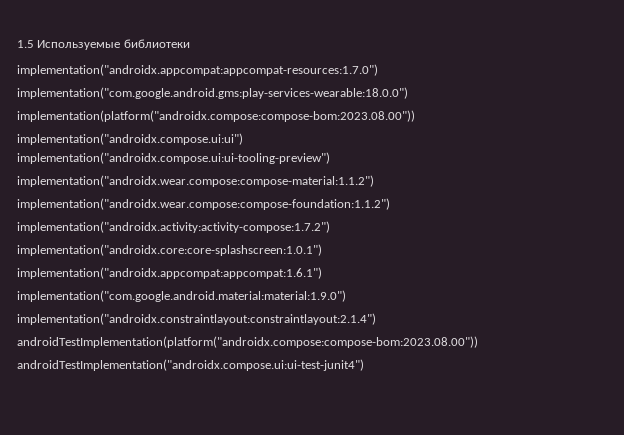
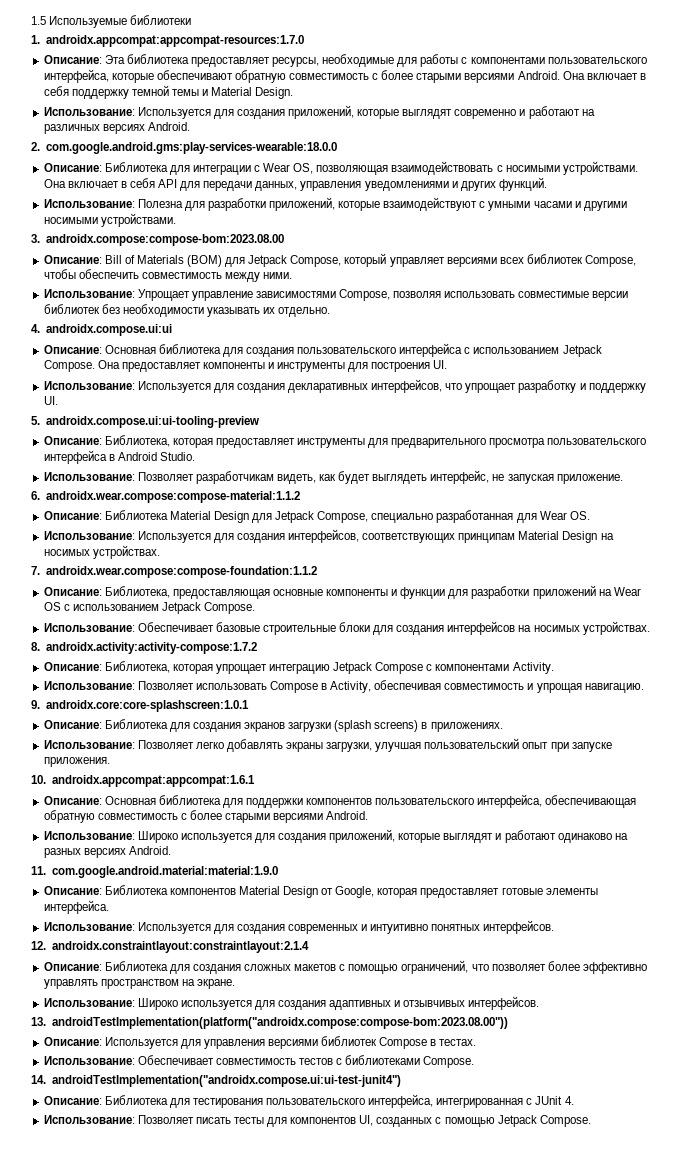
[17,64,378,76] [17,87,408,99] [17,110,415,122] [17,133,243,145] [17,152,330,164] [17,175,374,187] [17,198,390,210] [17,221,330,233] [17,244,322,256] [17,267,322,279] [17,290,346,302] [17,313,376,325] [17,336,478,348] [17,359,364,371] implementation("androidx.appcompat:appcompat-resources:1.7.0") // implementation("com.google.android.gms:play-services-wearable:18.0.0") // implementation(platform("androidx.compose:compose-bom:2023.08.00")) // implementation("androidx.compose.ui:ui") // implementation("androidx.compose.ui:ui-tooling-preview") // implementation("androidx.wear.compose:compose-material:1.1.2") // implementation("androidx.wear.compose:compose-foundation:1.1.2") // implementation("androidx.activity:activity-compose:1.7.2") // implementation("androidx.core:core-splashscreen:1.0.1") // implementation("androidx.appcompat:appcompat:1.6.1") // implementation("com.google.android.material:material:1.9.0") // implementation("androidx.constraintlayout:constraintlayout:2.1.4") // androidTestImplementation(platform("androidx.compose:compose-bom:2023.08.00")) // androidTestImplementation("androidx.compose.ui:ui-test-junit4") -> [31,35,304,47] [43,54,647,67] [43,69,646,83] [43,85,294,99] [43,105,595,119] [43,122,190,134] [31,142,337,154] [43,161,638,175] [43,177,547,191] [43,197,627,211] [43,213,176,227] [31,234,284,246] [43,253,637,267] [43,269,293,282] [43,289,629,301] [43,304,331,317] [31,324,172,336] [43,343,602,357] [43,360,448,372] [43,379,646,393] [43,396,58,405] [31,416,259,428] [43,435,647,448] [43,450,195,464] [43,470,623,484] [31,491,300,503] [43,510,590,523] [43,529,614,543] [43,545,160,559] [31,566,317,578] [43,585,641,599] [43,602,256,614] [43,621,650,635] [31,642,257,654] [43,661,554,674] [43,680,644,693] [31,700,249,712] [43,719,503,732] [43,738,612,752] [43,757,110,767] [31,775,255,787] [43,794,637,808] [43,810,369,823] [43,829,628,843] [43,846,171,858] [31,866,278,878] [43,885,598,898] [43,900,109,914] [43,920,555,934] [31,941,309,953] [43,960,647,974] [43,979,235,989] [43,996,540,1010] [31,1017,508,1029] [43,1036,477,1049] [43,1055,475,1068] [31,1075,401,1087] [43,1094,574,1108] [43,1115,591,1127] 1. androidx.appcompat:appcompat-resources:1.7.0 // Описание: Эта библиотека предоставляет ресурсы, необходимые для работы с компонентами пользовательского интерфейса, которые обеспечивают обратную совместимость с более старыми версиями Android. Она включает в себя поддержку темной темы и Material Design. // Использование: Используется для создания приложений, которые выглядят современно и работают на различных версиях Android. // 2. com.google.android.gms:play-services-wearable:18.0.0 // Описание: Библиотека для интеграции с Wear OS, позволяющая взаимодействовать с носимыми устройствами. Она включает в себя API для передачи данных, управления уведомлениями и других функций. // Использование: Полезна для разработки приложений, которые взаимодействуют с умными часами и другими носимыми устройствами. // 3. androidx.compose:compose-bom:2023.08.00 // Описание: Bill of Materials (BOM) для Jetpack Compose, который управляет версиями всех библиотек Compose, чтобы обеспечить совместимость между ними. // Использование: Упрощает управление зависимостями Compose, позволяя использовать совместимые версии библиотек без необходимости указывать их отдельно. // 4. androidx.compose.ui:ui // Описание: Основная библиотека для создания пользовательского интерфейса с использованием Jetpack Compose. Она предоставляет компоненты и инструменты для построения UI. // Использование: Используется для создания декларативных интерфейсов, что упрощает разработку и поддержку UI. // 5. androidx.compose.ui:ui-tooling-preview // Описание: Библиотека, которая предоставляет инструменты для предварительного просмотра пользовательского интерфейса в Android Studio. // Использование: Позволяет разработчикам видеть, как будет выглядеть интерфейс, не запуская приложение. // 6. androidx.wear.compose:compose-material:1.1.2 // Описание: Библиотека Material Design для Jetpack Compose, специально разработанная для Wear OS. // Использование: Используется для создания интерфейсов, соответствующих принципам Material Design на носимых устройствах. // 7. androidx.wear.compose:compose-foundation:1.1.2 // Описание: Библиотека, предоставляющая основные компоненты и функции для разработки приложений на Wear OS с использованием Jetpack Compose. // Использование: Обеспечивает базовые строительные блоки для создания интерфейсов на носимых устройствах. // 8. androidx.activity:activity-compose:1.7.2 // Описание: Библиотека, которая упрощает интеграцию Jetpack Compose с компонентами Activity. // Использование: Позволяет использовать Compose в Activity, обеспечивая совместимость и упрощая навигацию. // 9. androidx.core:core-splashscreen:1.0.1 // Описание: Библиотека для создания экранов загрузки (splash screens) в приложениях. // Использование: Позволяет легко добавлять экраны загрузки, улучшая пользовательский опыт при запуске приложения. // 10. androidx.appcompat:appcompat:1.6.1 // Описание: Основная библиотека для поддержки компонентов пользовательского интерфейса, обеспечивающая обратную совместимость с более старыми версиями Android. // Использование: Широко используется для создания приложений, которые выглядят и работают одинаково на разных версиях Android. // 11. com.google.android.material:material:1.9.0 // Описание: Библиотека компонентов Material Design от Google, которая предоставляет готовые элементы интерфейса. // Использование: Используется для создания современных и интуитивно понятных интерфейсов. // 12. androidx.constraintlayout:constraintlayout:2.1.4 // Описание: Библиотека для создания сложных макетов с помощью ограничений, что позволяет более эффективно управлять пространством на экране. // Использование: Широко используется для создания адаптивных и отзывчивых интерфейсов. // 13. androidTestImplementation(platform("androidx.compose:compose-bom:2023.08.00")) // Описание: Используется для управления версиями библиотек Compose в тестах. // Использование: Обеспечивает совместимость тестов с библиотеками Compose. // 14. androidTestImplementation("androidx.compose.ui:ui-test-junit4") // Описание: Библиотека для тестирования пользовательского интерфейса, интегрированная с JUnit 4. // Использование: Позволяет писать тесты для компонентов UI, созданных с помощью Jetpack Compose.

